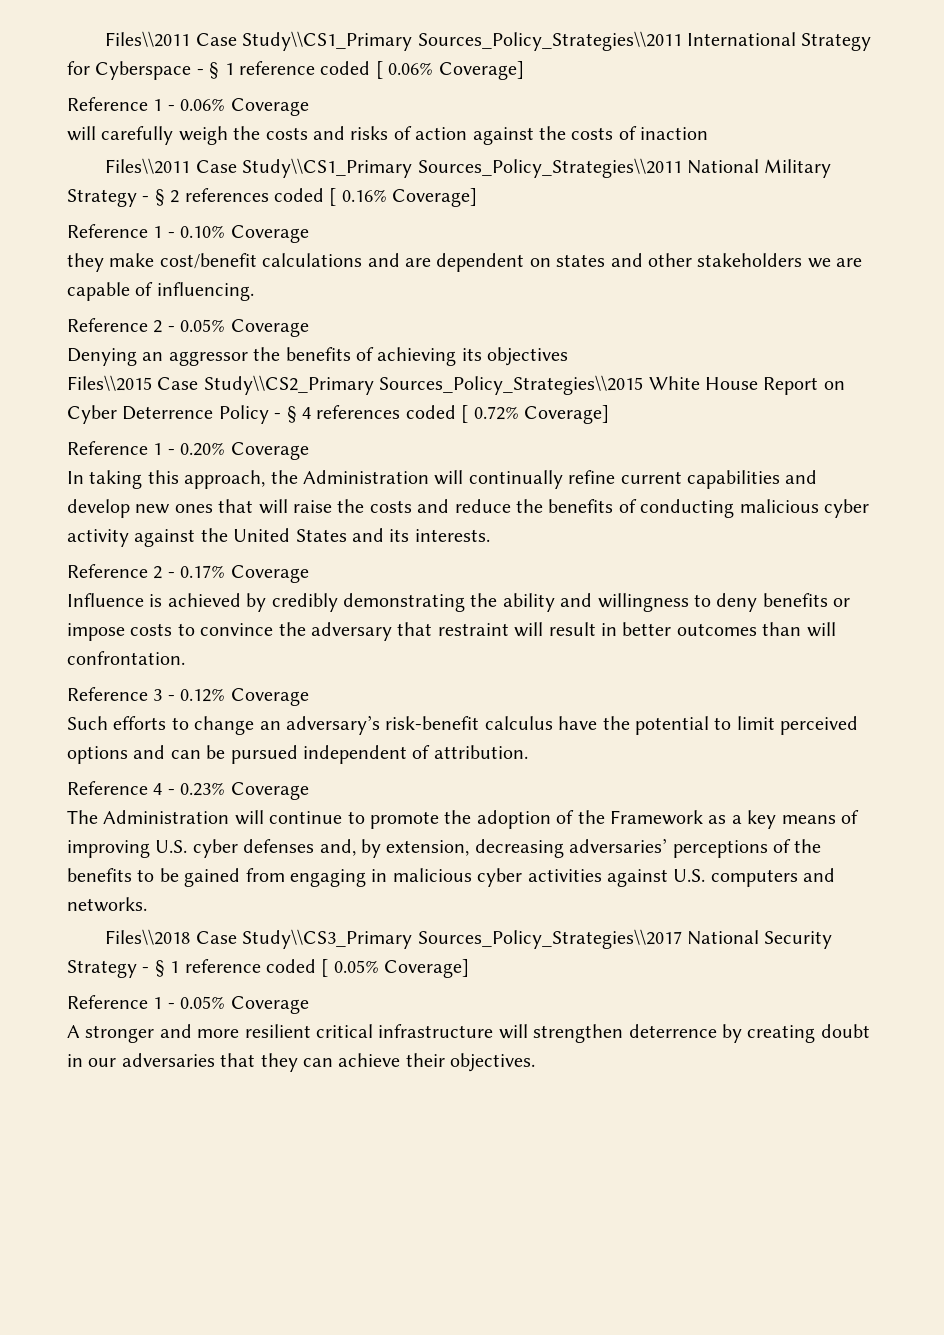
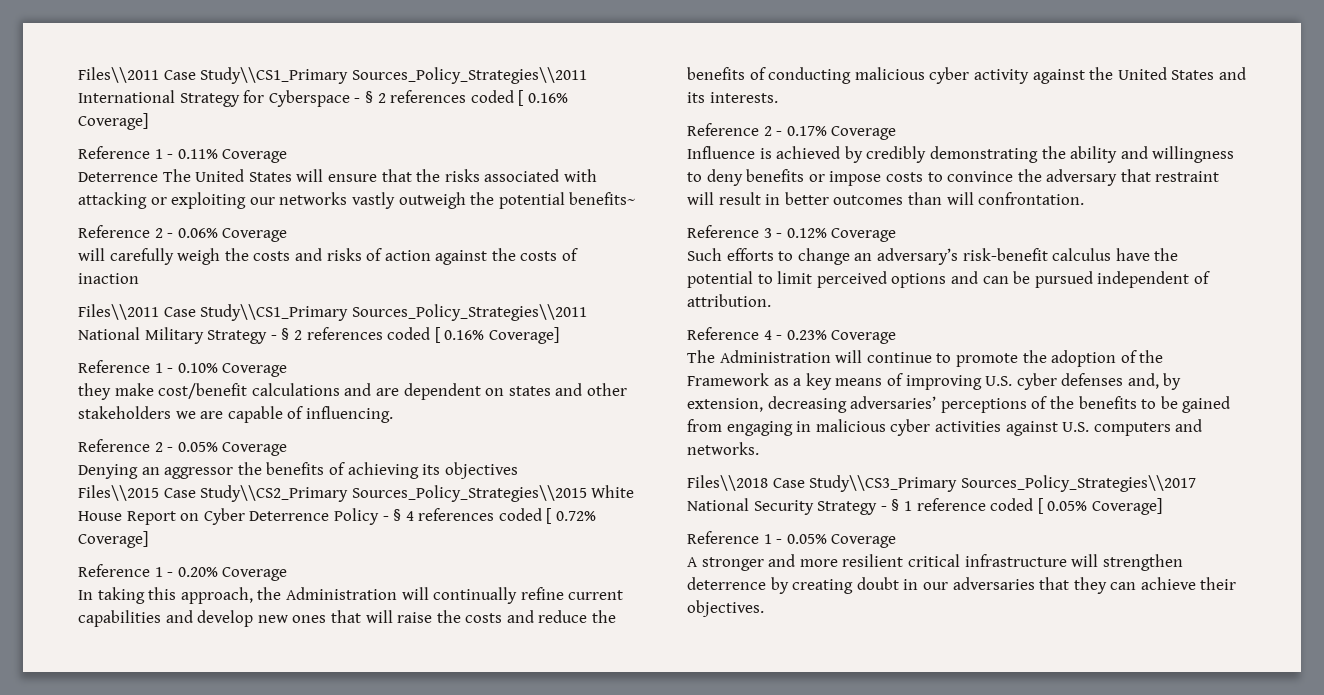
[224,61,524,80] [67,97,175,111] 1 reference coded [ 0.06% Coverage] // Reference 1 - -> [377,90,568,106] [78,113,148,130] [78,146,288,163] [78,169,597,182] [78,192,636,209] [78,225,174,238] 2 references coded [ 0.16% Coverage] // Reference 1 - 0.11% Coverage // Deterrence The United States will ensure that the risks associated with attacking or exploiting our networks vastly outweigh the potential benefits~ // Reference 2 -

